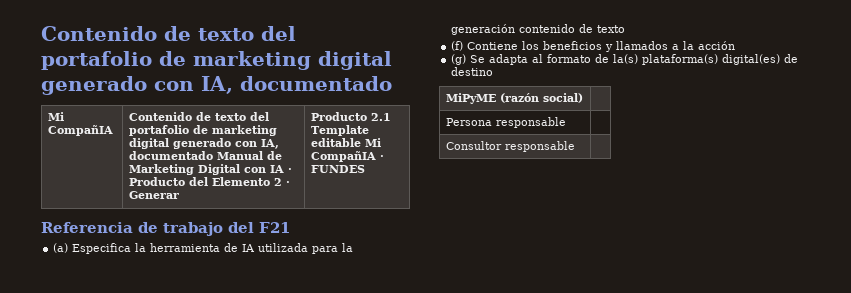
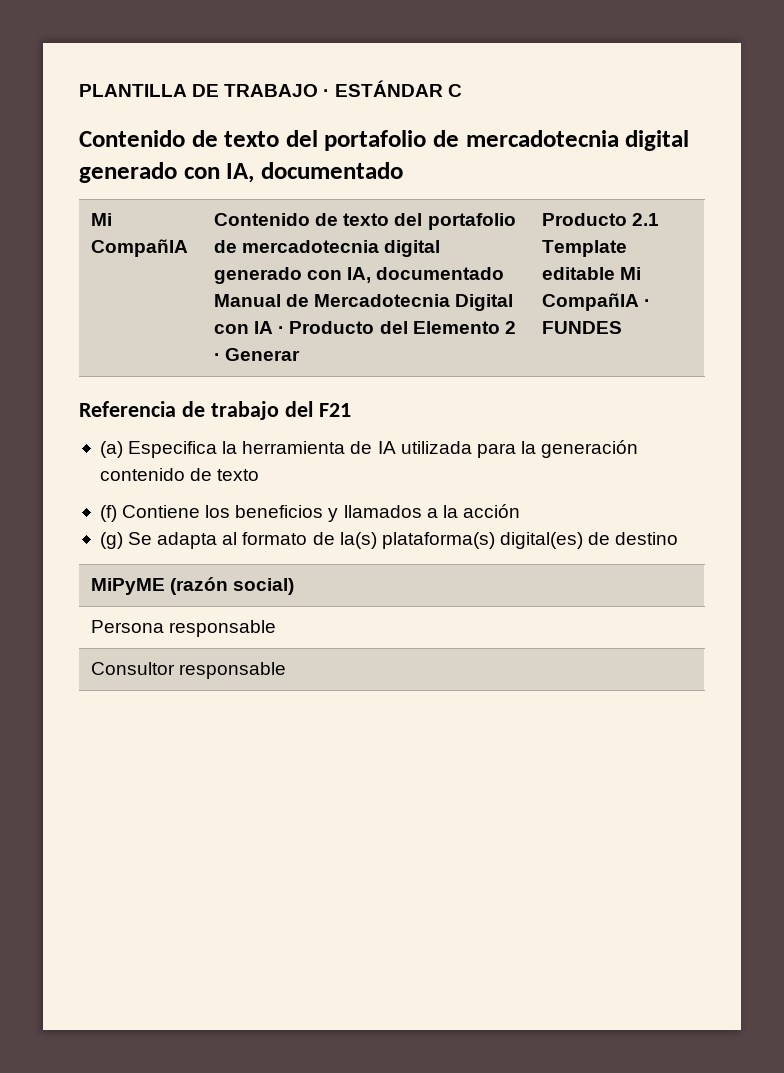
[41,26,296,41] [41,51,311,70] Contenido de texto del portafolio de marketing -> [79,80,462,97] [79,130,619,151] PLANTILLA DE TRABAJO · ESTÁNDAR C // Contenido de texto del portafolio de mercadotecnia
[212,125,278,136] marketing -> [242,240,380,253] mercadotecnia
[129,164,195,175] Marketing -> [314,294,451,307] Mercadotecnia

